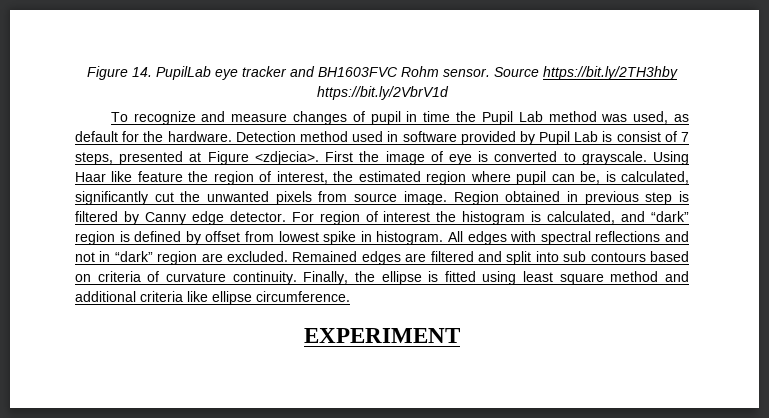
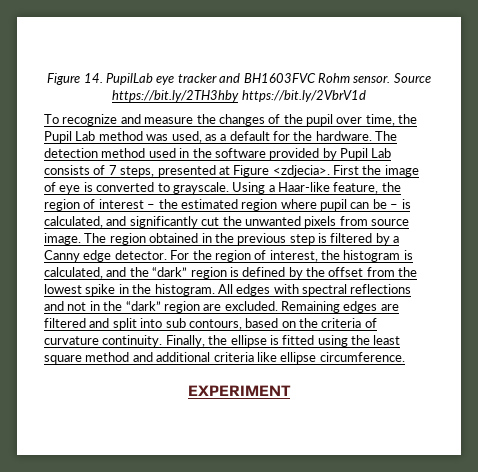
(288, 117) none -> [196,114,216,124] the
[370,111,451,125] pupil in time -> [283,114,395,126] the pupil over time,
(690, 118) none -> [220,134,227,141] a
[235,131,296,142] Detection -> [375,131,398,141] [44,148,98,158] The detection
(399, 136) none -> [192,148,212,158] the
[602,131,661,142] is consist -> [44,165,90,175] consists
[75,171,328,185] Haar like feature the region of interest, -> [268,182,401,194] [44,199,156,211] a Haar-like feature, the region of interest –
[580,171,689,184] be, is calculated, -> [372,199,411,209] [44,216,127,228] be – is calculated, and
[453,191,499,205] Region -> [84,233,146,245] The region
(578, 196) none -> [214,233,234,243] the
(139, 218) none -> [393,236,400,243] a
[319,211,431,225] region of interest -> [192,250,318,262] the region of interest,
(646, 216) none -> [129,267,149,277] the
(201, 238) none -> [306,267,325,277] the
(274, 236) none -> [398,267,418,277] the
(372, 236) none -> [132,284,152,294] the
(111, 256) none -> [103,301,123,311] the
[292,251,358,262] Remained -> [281,301,340,313] Remaining
[590,252,646,262] contours -> [188,319,242,330] contours,
(91, 278) none -> [299,318,318,328] the
(517, 278) none -> [351,335,370,345] the

